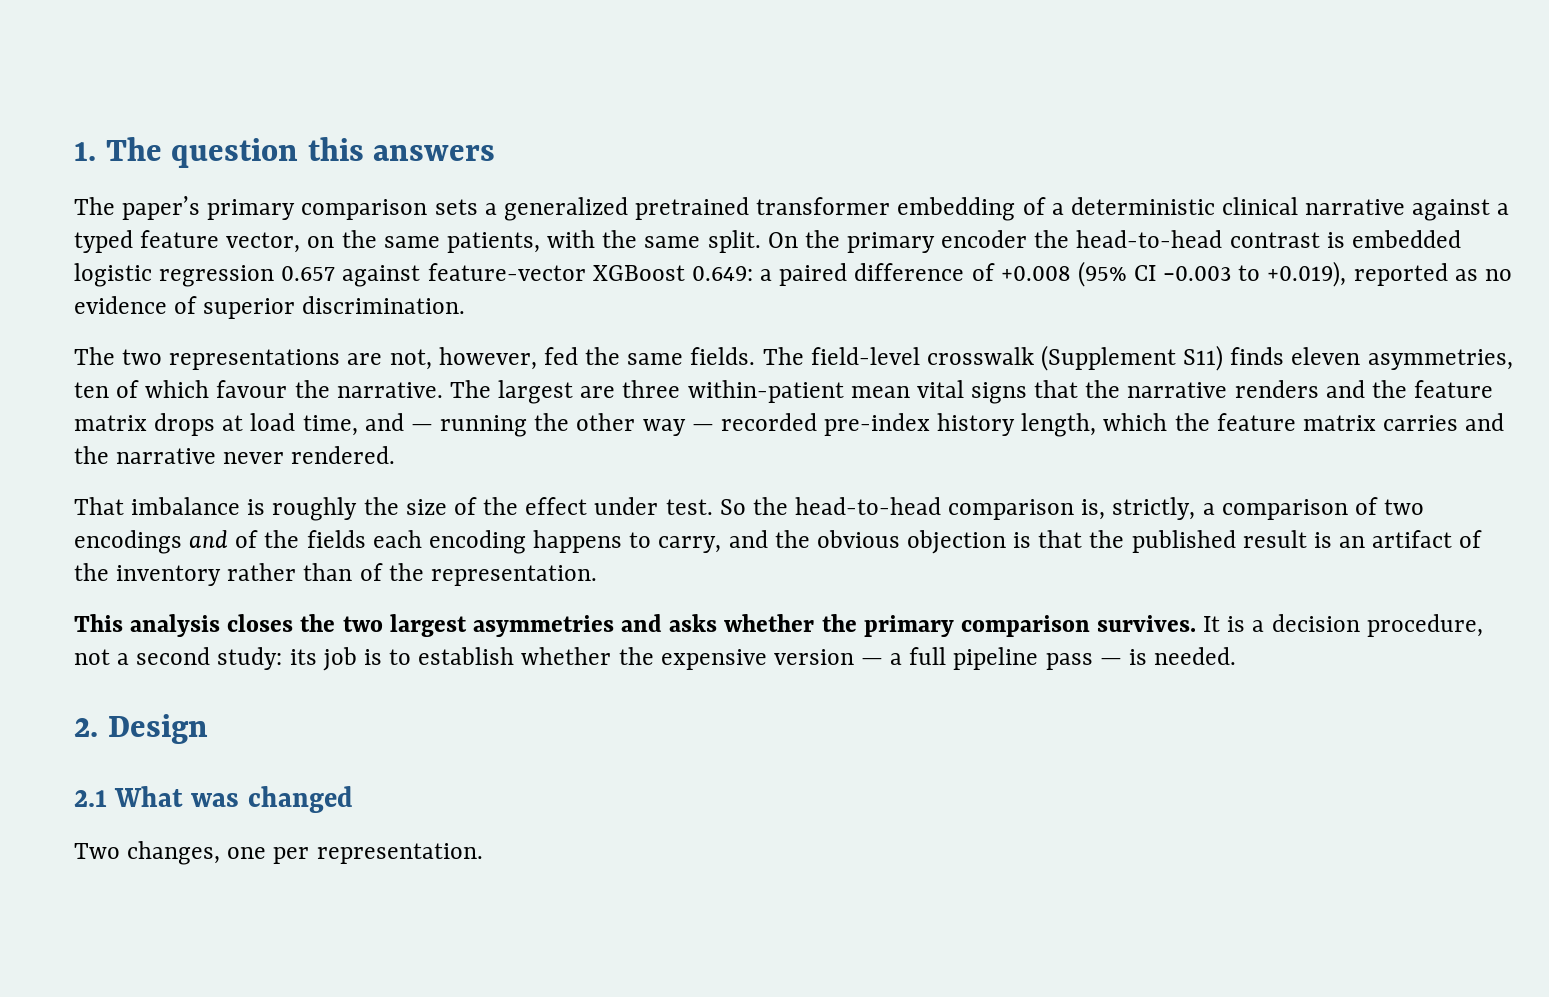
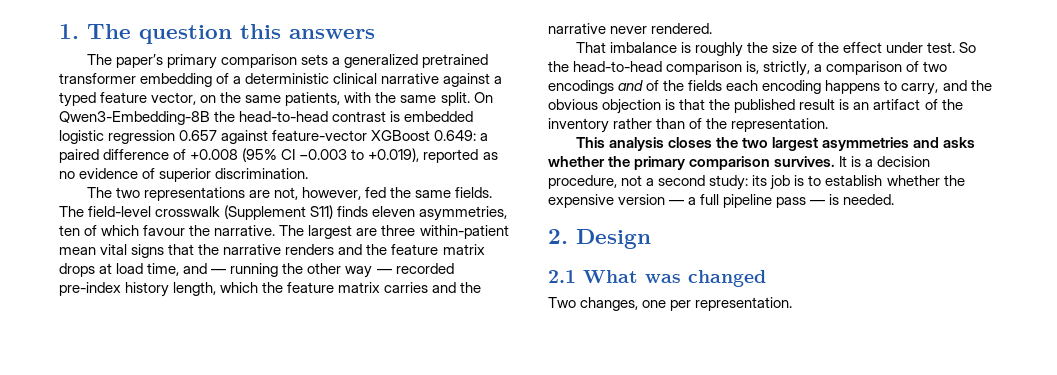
[804,230,1028,253] the primary encoder -> [59,111,210,125] Qwen3-Embedding-8B

